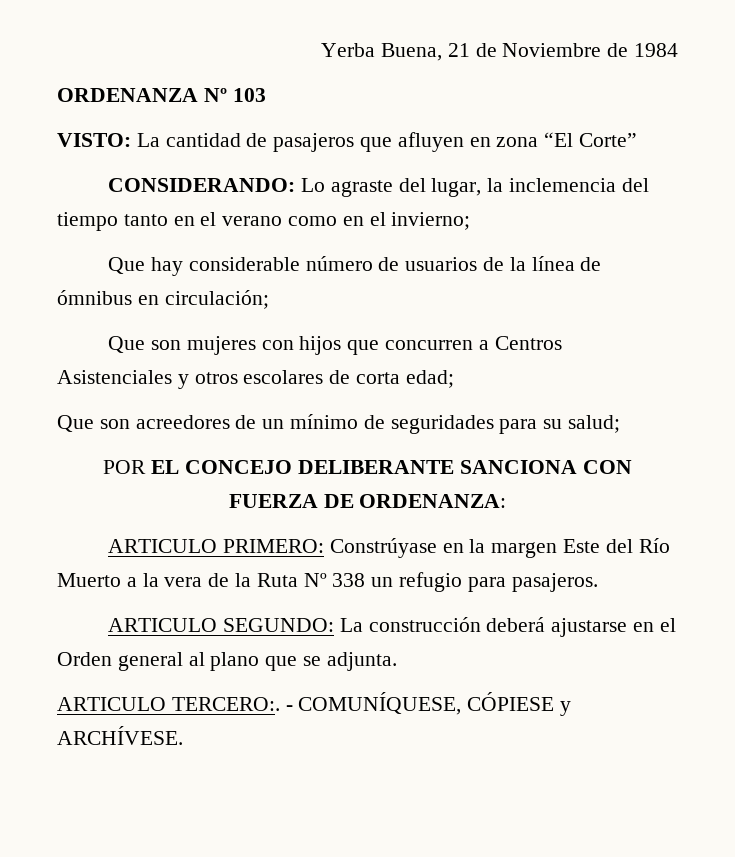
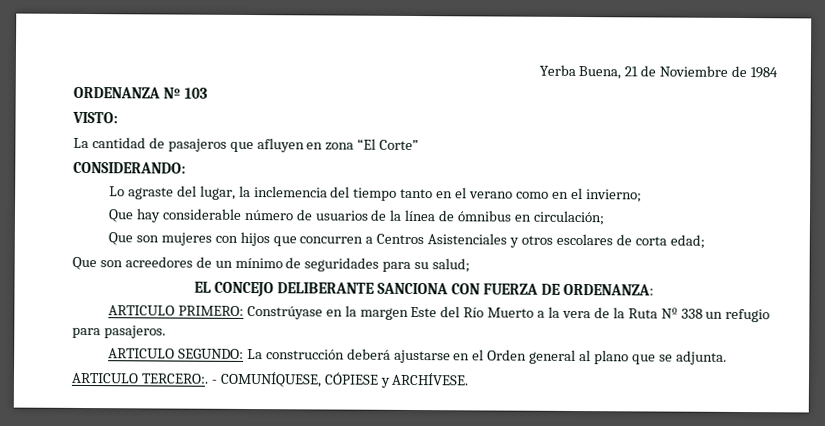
(131, 140) none -> (118, 117) //
(296, 185) none -> (186, 167) //
[103,460,147,474] POR -> (471, 265) none

